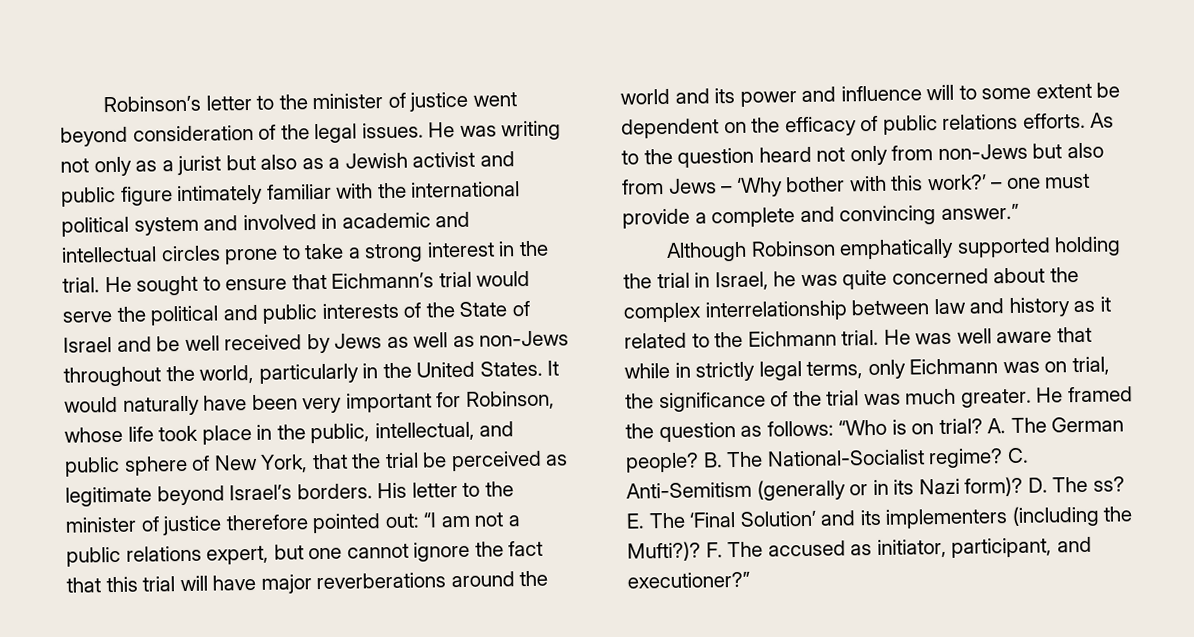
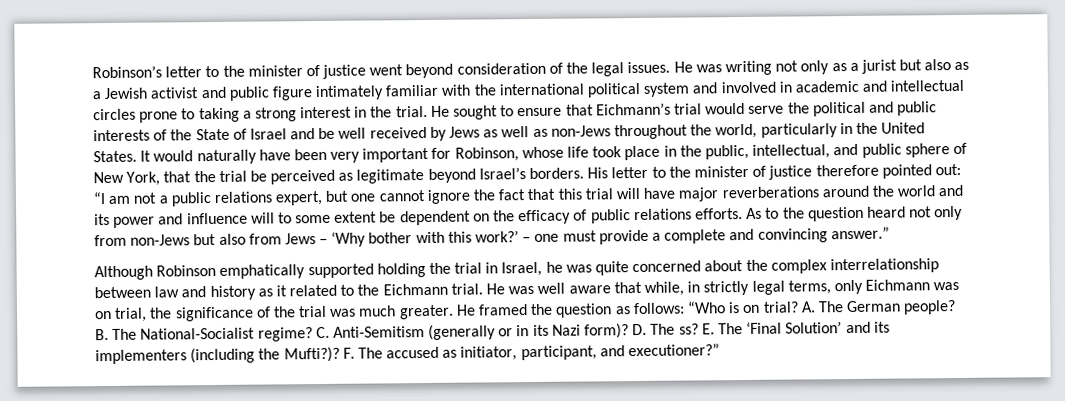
[304,243,345,260] take -> [198,107,240,123] taking
[624,362,670,379] while -> [643,281,684,296] while,

